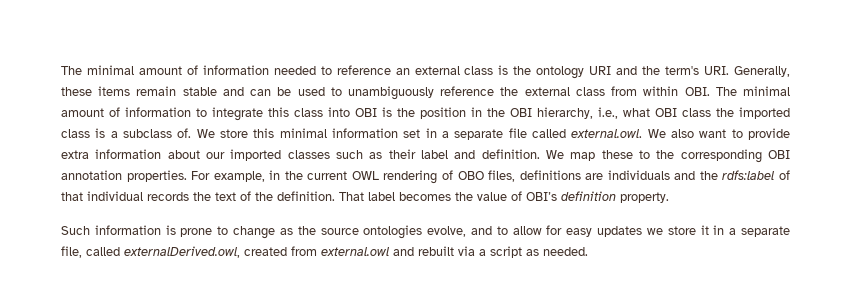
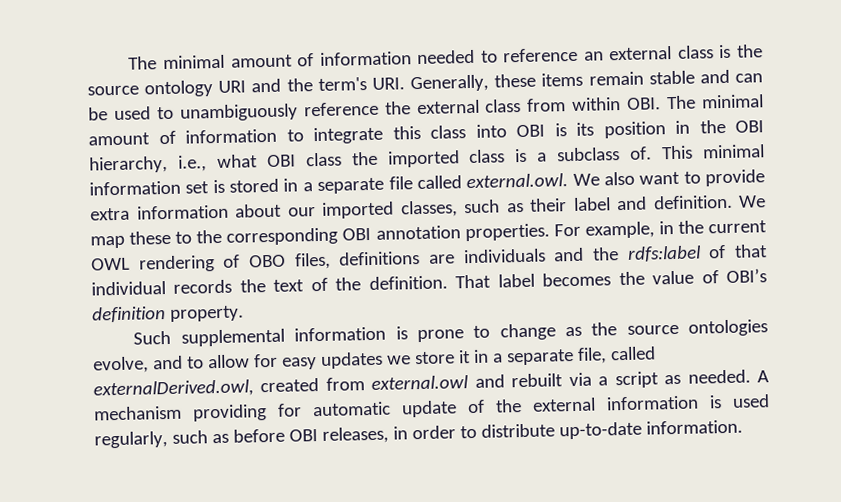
(532, 70) none -> [87,85,139,96] source
[397,108,415,117] the -> [576,122,594,136] its
[196,128,275,138] We store this -> [661,145,694,160] This
(421, 133) none -> [212,178,280,194] is stored
[287,150,330,159] classes -> [400,200,458,218] classes,
(90, 230) none -> [180,328,285,347] supplemental
(588, 251) none -> [757,370,769,383] [94,394,770,422] [94,419,743,449] A mechanism providing for automatic update of the external information is used regularly, such as before OBI releases, in order to distribute up-to-date information.

